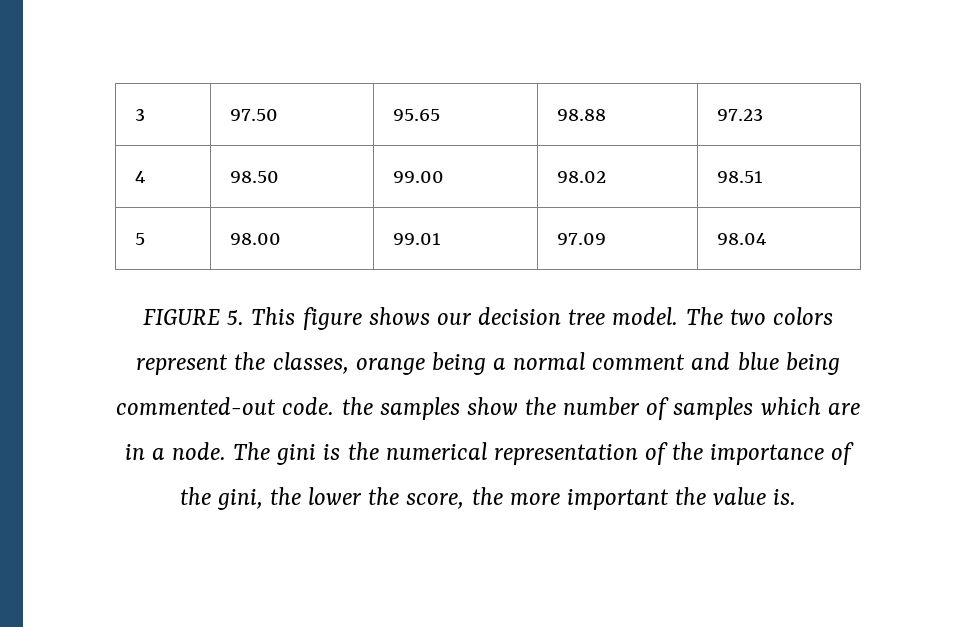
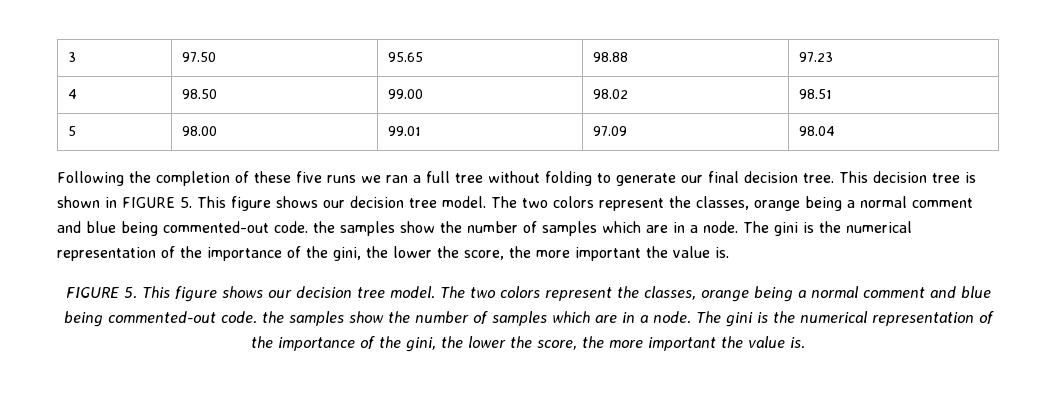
(768, 239) none -> [57,171,976,186] [57,196,973,211] [57,221,912,236] [57,246,729,261] // Following the completion of these five runs we ran a full tree without folding to generate our final decision tree. This decision tree is shown in FIGURE 5. This figure shows our decision tree model. The two colors represent the classes, orange being a normal comment and blue being commented-out code. the samples show the number of samples which are in a node. The gini is the numerical representation of the importance of the gini, the lower the score, the more important the value is.

